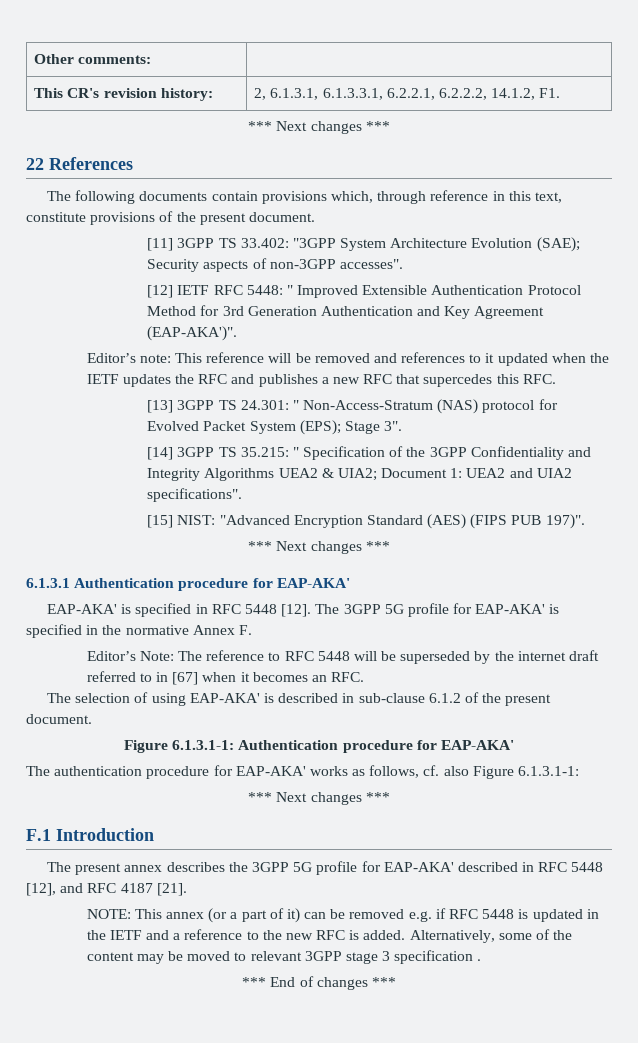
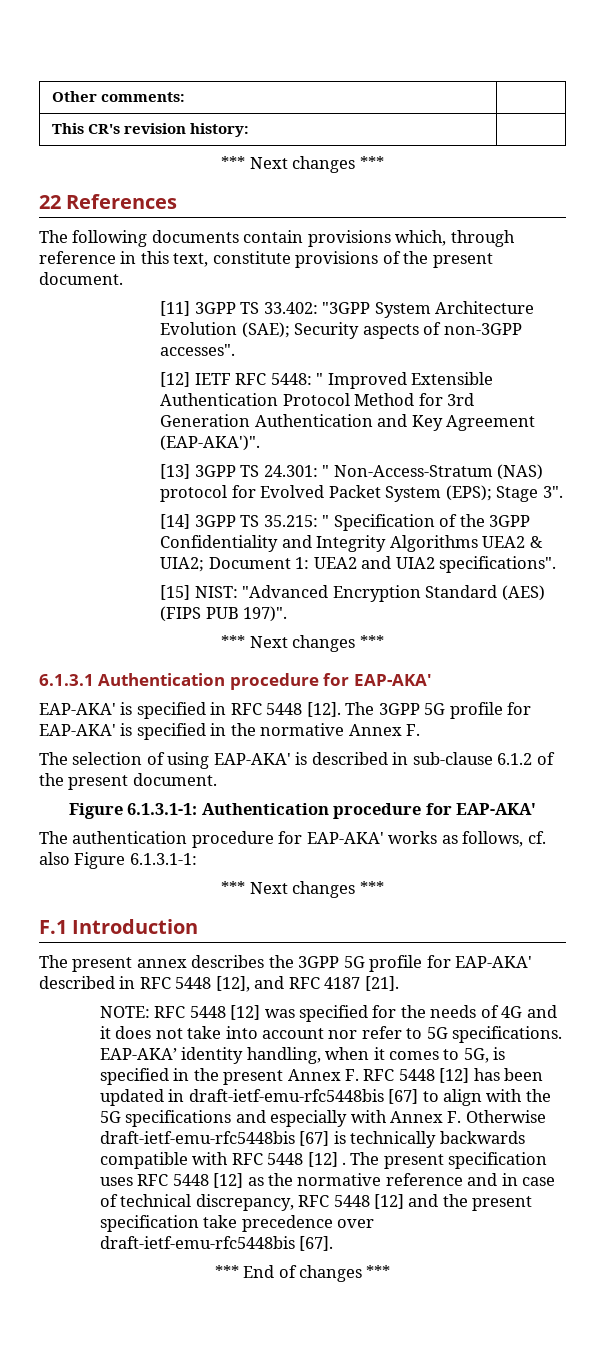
[254,88,561,100] 2, 6.1.3.1, 6.1.3.3.1, 6.2.2.1, 6.2.2.2, 14.1.2, F1. -> (249, 130) none
[86,352,609,366] [86,374,556,387] // Editor’s note: This reference will be removed and references to it updated when the IETF updates the RFC and publishes a new RFC that supercedes this RFC. -> (261, 443) none
[86,650,599,664] [86,671,365,685] // Editor’s Note: The reference to RFC 5448 will be superseded by the internet draft referred to in [67] when it becomes an RFC. -> (421, 730) none
[134,908,599,923] [86,929,573,943] [86,950,482,964] This annex (or a part of it) can be removed e.g. if RFC 5448 is updated in the IETF and a reference to the new RFC is added. Alternatively, some of the content may be moved to relevant 3GPP stage 3 specification . -> [154,1005,557,1022] [99,1026,563,1043] [99,1047,506,1064] [99,1068,544,1085] [99,1089,551,1106] [99,1110,546,1127] [99,1131,525,1148] [99,1152,548,1169] [99,1173,556,1188] [99,1194,533,1211] [99,1215,375,1232] [99,1236,334,1251] RFC 5448 [12] was specified for the needs of 4G and it does not take into account nor refer to 5G specifications. EAP-AKA’ identity handling, when it comes to 5G, is specified in the present Annex F. RFC 5448 [12] has been updated in draft-ietf-emu-rfc5448bis [67] to align with the 5G specifications and especially with Annex F. Otherwise draft-ietf-emu-rfc5448bis [67] is technically backwards compatible with RFC 5448 [12] . The present specification uses RFC 5448 [12] as the normative reference and in case of technical discrepancy, RFC 5448 [12] and the present specification take precedence over draft-ietf-emu-rfc5448bis [67].

